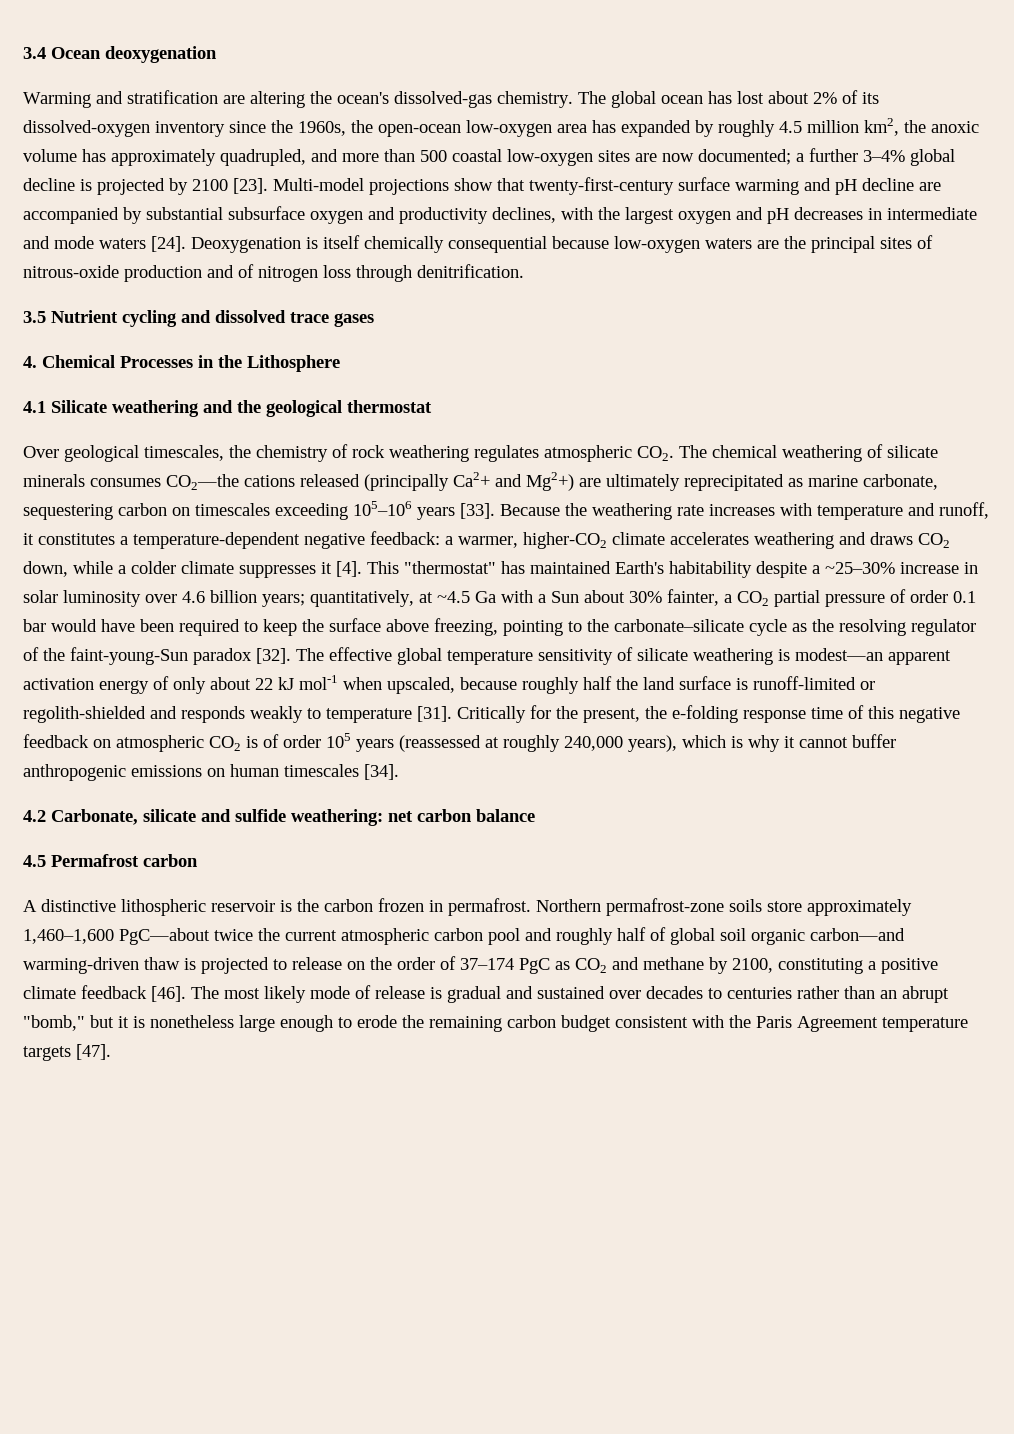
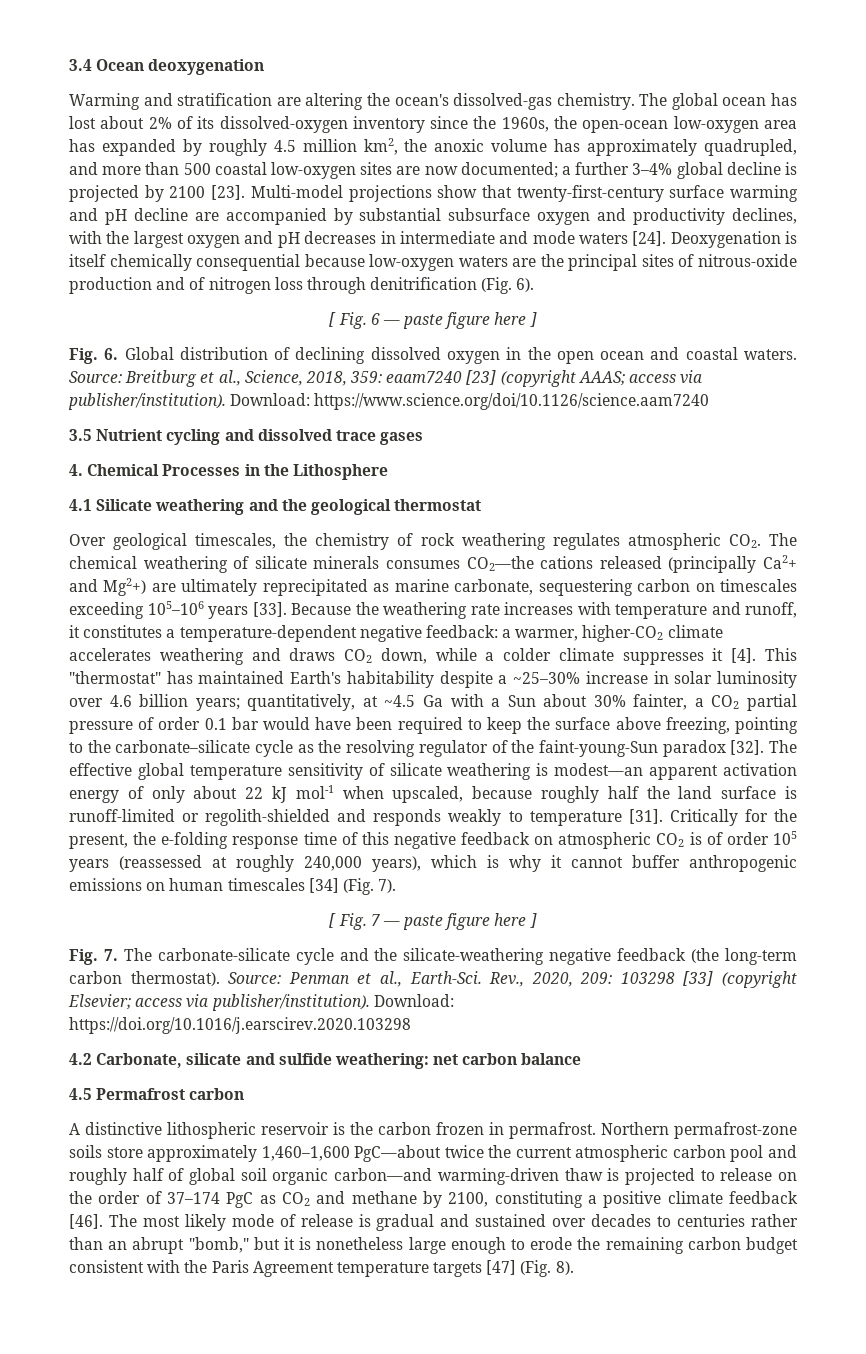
[417,264,524,278] denitrification. -> [370,277,535,294] [329,312,537,329] [69,347,798,364] [69,370,703,387] [68,393,710,410] denitrification (Fig. 6). // [ Fig. 6 — paste figure here ] // Fig. 6. Global distribution of declining dissolved oxygen in the open ocean and coastal waters. Source: Breitburg et al., Science, 2018, 359: eaam7240 [23] (copyright AAAS; access via publisher/institution). Download: https://www.science.org/doi/10.1126/science.aam7240
[364,764,399,780] [34]. -> [308,878,397,895] [329,913,537,930] [69,948,797,965] [69,971,797,988] [68,994,454,1011] [69,1017,411,1034] [34] (Fig. 7). // [ Fig. 7 — paste figure here ] // Fig. 7. The carbonate-silicate cycle and the silicate-weathering negative feedback (the long-term carbon thermostat). Source: Penman et al., Earth-Sci. Rev., 2020, 209: 103298 [33] (copyright Elsevier; access via publisher/institution). Download: https://doi.org/10.1016/j.earscirev.2020.103298
[76,1044,111,1060] [47]. -> [486,1260,574,1277] [47] (Fig. 8).

